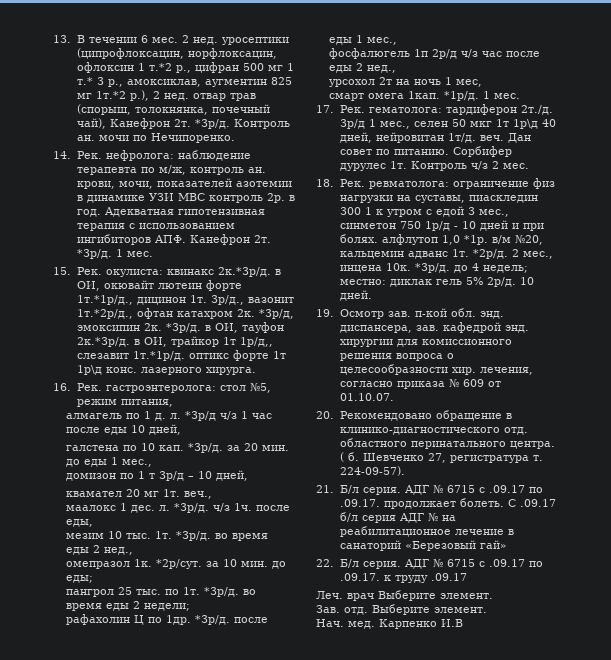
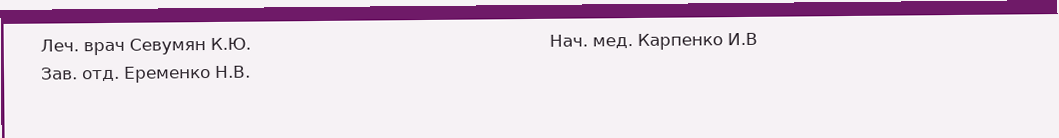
[53,35,289,45] [76,48,277,59] [76,62,294,73] [76,77,292,87] [76,90,256,101] [76,104,270,115] [76,118,290,129] [76,133,235,143] [53,150,251,161] [76,165,266,175] [76,178,292,189] [76,193,295,203] [76,207,265,217] [76,223,235,231] [76,234,271,245] [76,249,153,259] [53,267,281,277] [76,280,242,291] [76,295,294,305] [76,308,294,319] [76,322,284,333] [76,336,273,347] [76,350,286,361] [76,365,256,375] [53,382,271,393] [76,399,173,407] [66,411,273,421] [66,424,182,435] [66,443,290,453] [66,457,153,467] [66,470,249,481] [66,489,213,499] [66,503,291,513] [66,519,94,527] [66,531,269,541] [66,545,134,555] [66,559,287,569] [66,575,94,583] [66,587,257,597] [66,601,191,611] [66,614,269,625] [329,35,398,45] [329,48,541,59] [329,63,397,73] [329,77,483,87] [329,91,521,101] [316,104,553,115] [339,119,556,129] [339,132,531,143] [339,146,512,157] [339,161,529,171] [316,178,555,189] [339,195,538,203] [339,206,509,217] [339,220,544,231] [339,234,543,245] [339,249,553,259] [339,263,528,273] [339,277,534,287] [339,290,372,301] [316,308,504,319] [339,322,529,333] [339,339,512,347] [339,353,454,361] [339,364,533,375] [339,378,501,389] [339,393,394,401] [316,410,512,421] [339,427,528,435] [339,438,555,449] [339,452,543,463] [339,466,405,476] [316,484,543,495] [339,498,556,509] [339,512,456,523] [339,526,514,537] [339,540,507,551] [316,558,543,569] [339,573,467,583] [316,590,493,601] 13. В течении 6 мес. 2 нед. уросептики (ципрофлоксацин, норфлоксацин, офлоксин 1 т.*2 р., цифран 500 мг 1 т.* 3 р., амоксиклав, аугментин 825 мг 1т.*2 р.), 2 нед. отвар трав (спорыш, толокнянка, почечный чай), Канефрон 2т. *3р/д. Контроль ан. мочи по Нечипоренко. // 14. Рек. нефролога: наблюдение терапевта по м/ж, контроль ан. крови, мочи, показателей азотемии в динамике УЗИ МВС контроль 2р. в год. Адекватная гипотензивная терапия с использованием ингибиторов АПФ. Канефрон 2т. *3р/д. 1 мес. // 15. Рек. окулиста: квинакс 2к.*3р/д. в ОИ, окювайт лютеин форте 1т.*1р/д., дицинон 1т. 3р/д., вазонит 1т.*2р/д., офтан катахром 2к. *3р/д, эмоксипин 2к. *3р/д. в ОИ, тауфон 2к.*3р/д. в ОИ, трайкор 1т 1р/д,, слезавит 1т.*1р/д. оптикс форте 1т 1р\д конс. лазерного хирурга. // 16. Рек. гастроэнтеролога: стол №5, режим питания, // алмагель по 1 д. л. *3р/д ч/з 1 час после еды 10 дней, // галстена по 10 кап. *3р/д. за 20 мин. до еды 1 мес., // домизон по 1 т 3р/д – 10 дней, // квамател 20 мг 1т. веч., // маалокс 1 дес. л. *3р/д. ч/з 1ч. после еды, // мезим 10 тыс. 1т. *3р/д. во время еды 2 нед., // омепразол 1к. *2р/сут. за 10 мин. до еды; // пангрол 25 тыс. по 1т. *3р/д. во время еды 2 недели; // рафахолин Ц по 1др. *3р/д. после еды 1 мес., // фосфалюгель 1п 2р/д ч/з час после еды 2 нед., // урсохол 2т на ночь 1 мес, // смарт омега 1кап. *1р/д. 1 мес. // 17. Рек. гематолога: тардиферон 2т./д. 3р/д 1 мес., селен 50 мкг 1т 1р\д 40 дней, нейровитан 1т/д. веч. Дан совет по питанию. Сорбифер дурулес 1т. Контроль ч/з 2 мес. // 18. Рек. ревматолога: ограничение физ нагрузки на суставы, пиаскледин 300 1 к утром с едой 3 мес., синметон 750 1р/д - 10 дней и при болях. алфлутоп 1,0 *1р. в/м №20, кальцемин адванс 1т. *2р/д. 2 мес., инцена 10к. *3р/д. до 4 недель; местно: диклак гель 5% 2р/д. 10 дней. // 19. Осмотр зав. п-кой обл. энд. диспансера, зав. кафедрой энд. хирургии для комиссионного решения вопроса о целесообразности хир. лечения, согласно приказа № 609 от 01.10.07. // 20. Рекомендовано обращение в клинико-диагностического отд. областного перинатального центра. ( б. Шевченко 27, регистратура т. 224-09-57). // 21. Б/л серия. АДГ № 6715 с .09.17 по .09.17. продолжает болеть. С .09.17 б/л серия АДГ № на реабилитационное лечение в санаторий «Березовый гай» // 22. Б/л серия. АДГ № 6715 с .09.17 по .09.17. к труду .09.17 // Леч. врач Выберите элемент. -> [40,37,251,56] Леч. врач Севумян К.Ю.
[372,604,487,615] Выберите элемент. -> [123,65,251,83] Еременко Н.В.

